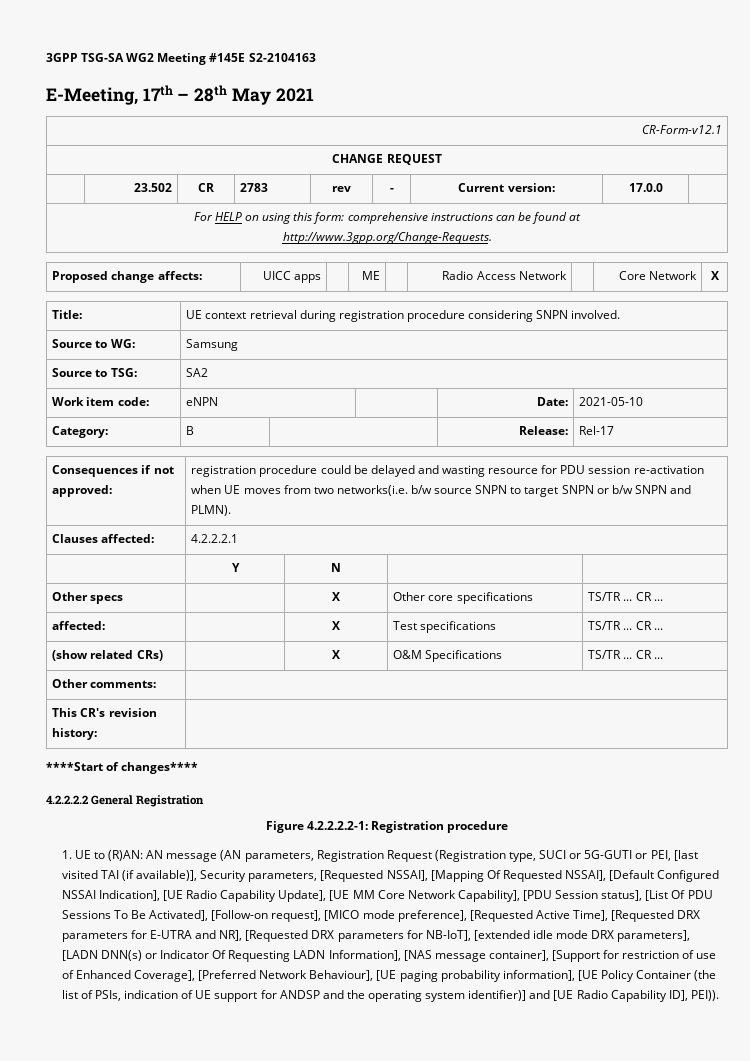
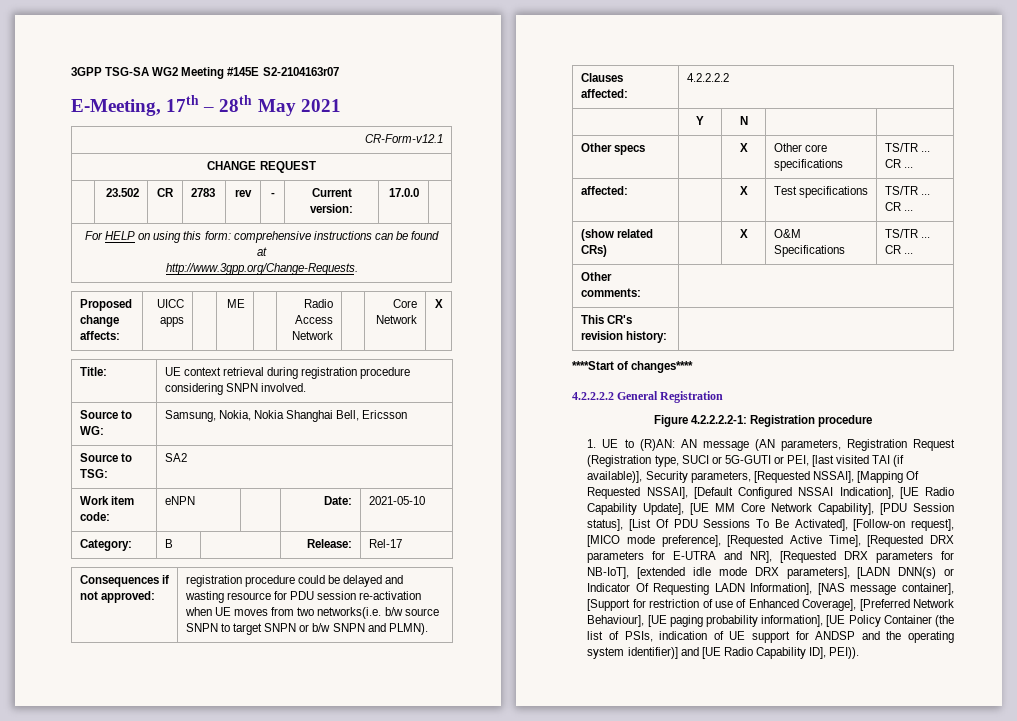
[248,53,316,62] S2-2104163 -> [262,67,339,76] S2-2104163r07
[186,339,239,351] Samsung -> [164,410,408,422] Samsung, Nokia, Nokia Shanghai Bell, Ericsson
[191,534,239,543] 4.2.2.2.1 -> [686,73,729,82] 4.2.2.2.2

